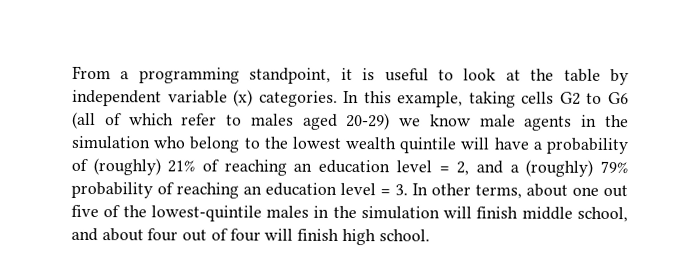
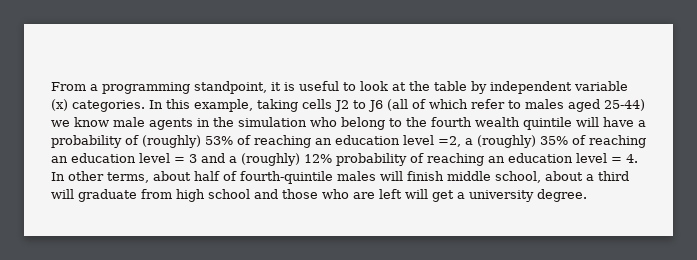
[559,91,629,105] G2 to G6 -> [334,100,383,112] J2 to J6
[346,112,391,131] 20-29) -> [604,99,645,111] 25-44)
[291,136,341,149] lowest -> [431,117,472,127] fourth
[167,159,470,176] 21% of reaching an education level = 2, -> [205,135,646,148] [51,153,197,163] 53% of reaching an education level =2, a (roughly) 35% of reaching an education level = 3
[600,160,628,174] 79% -> [304,154,332,163] 12%
[395,184,408,196] 3. -> [626,154,638,163] 4.
[572,184,628,198] [71,204,628,223] [71,227,430,246] one out five of the lowest-quintile males in the simulation will finish middle school, and about four out of four will finish high school. -> [194,171,629,184] [51,189,587,202] half of fourth-quintile males will finish middle school, about a third will graduate from high school and those who are left will get a university degree.

